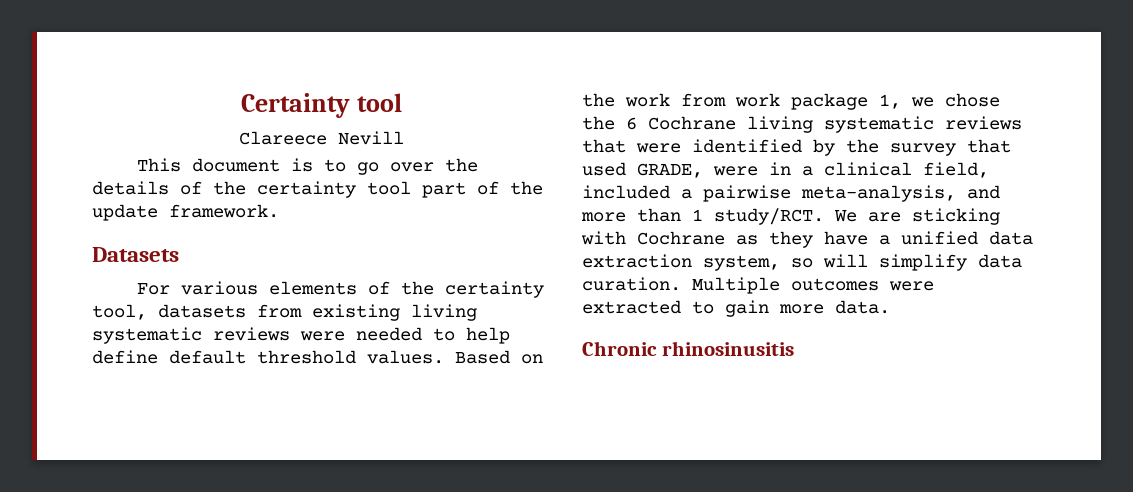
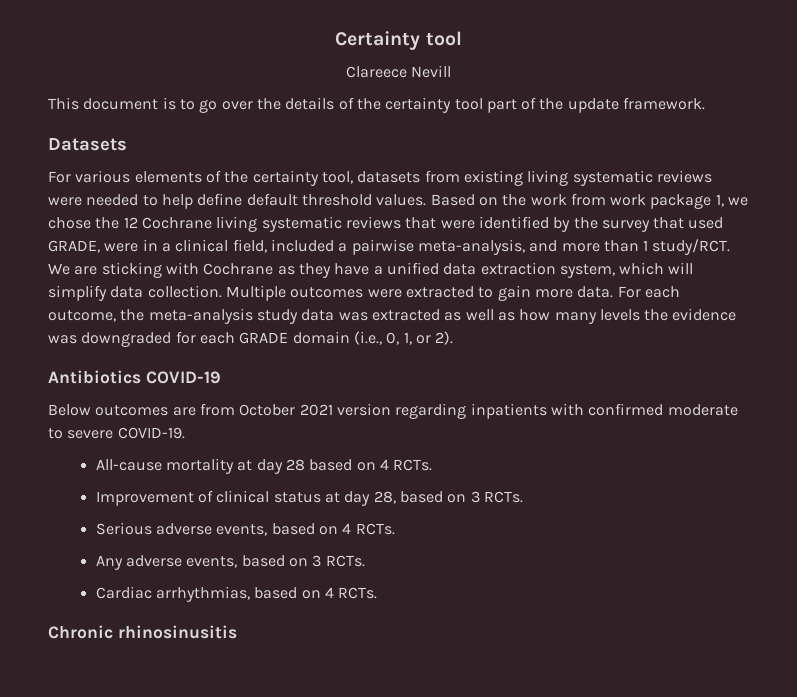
[626,117,637,130] 6 -> [123,217,138,228] 12
[791,258,813,268] so -> [619,262,665,275] which
[582,277,681,291] curation. -> [147,285,222,298] collection.
(890, 307) none -> [617,286,680,298] [48,308,737,324] [48,331,454,347] [48,370,221,384] [48,403,738,419] [48,427,185,439] [95,458,433,474] [95,490,523,506] [95,522,395,536] [95,555,365,570] [95,586,378,602] For each outcome, the meta-analysis study data was extracted as well as how many levels the evidence was downgraded for each GRADE domain (i.e., 0, 1, or 2). // Antibiotics COVID-19 // Below outcomes are from October 2021 version regarding inpatients with confirmed moderate to severe COVID-19. // All-cause mortality at day 28 based on 4 RCTs. // Improvement of clinical status at day 28, based on 3 RCTs. // Serious adverse events, based on 4 RCTs. // Any adverse events, based on 3 RCTs. // Cardiac arrhythmias, based on 4 RCTs.

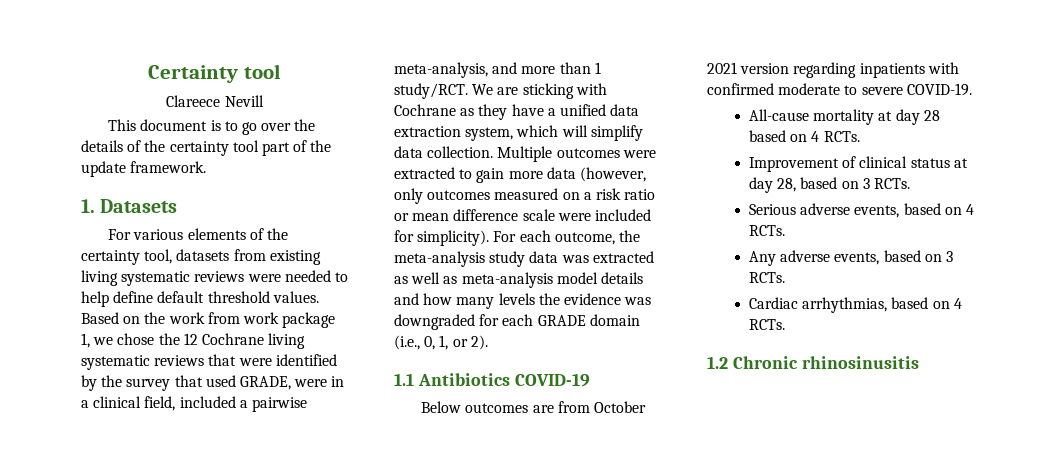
(706, 103) none -> [81,199,95,213] 1.
[577,286,614,298] data. -> [546,167,646,182] [394,188,656,204] [394,209,651,221] [394,230,490,246] data (however, only outcomes measured on a risk ratio or mean difference scale were included for simplicity).
(515, 316) none -> [461,272,643,288] [394,293,419,305] meta-analysis model details and
(454, 338) none -> [394,373,414,386] 1.1
(378, 593) none -> [707,356,728,369] 1.2

